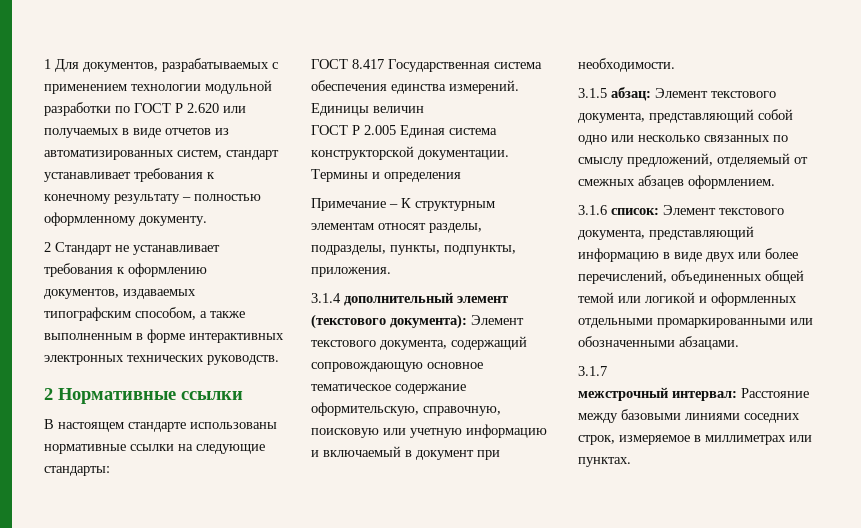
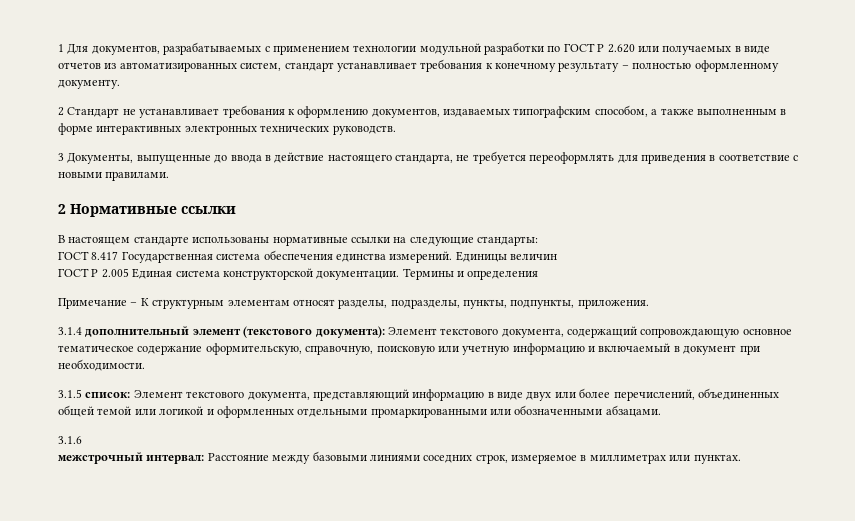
(279, 360) none -> [58,151,798,164] [58,171,170,181] // 3 Документы, выпущенные до ввода в действие настоящего стандарта, не требуется переоформлять для приведения в соответствие с новыми правилами.
[611,87,776,101] [578,109,793,123] [578,135,788,145] [578,153,808,167] [578,175,775,189] [578,205,607,215] абзац: Элемент текстового документа, представляющий собой одно или несколько связанных по смыслу предложений, отделяемый от смежных абзацев оформлением. // 3.1.6 -> (82, 393) none
[578,366,607,376] 3.1.7 -> [58,436,82,444] 3.1.6

